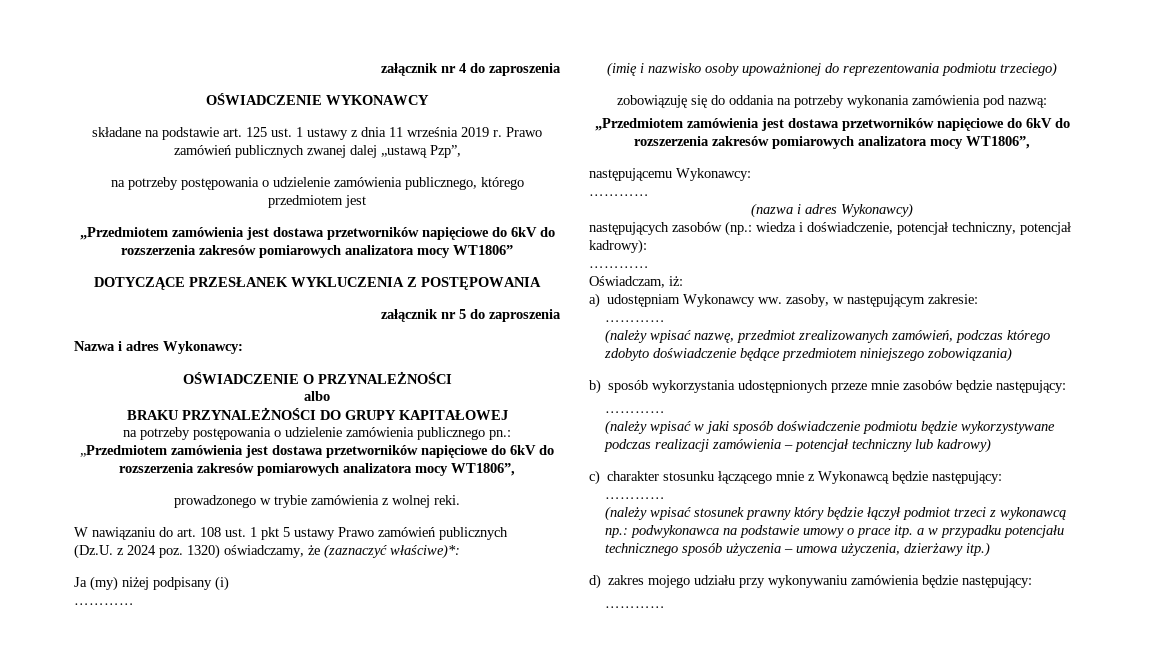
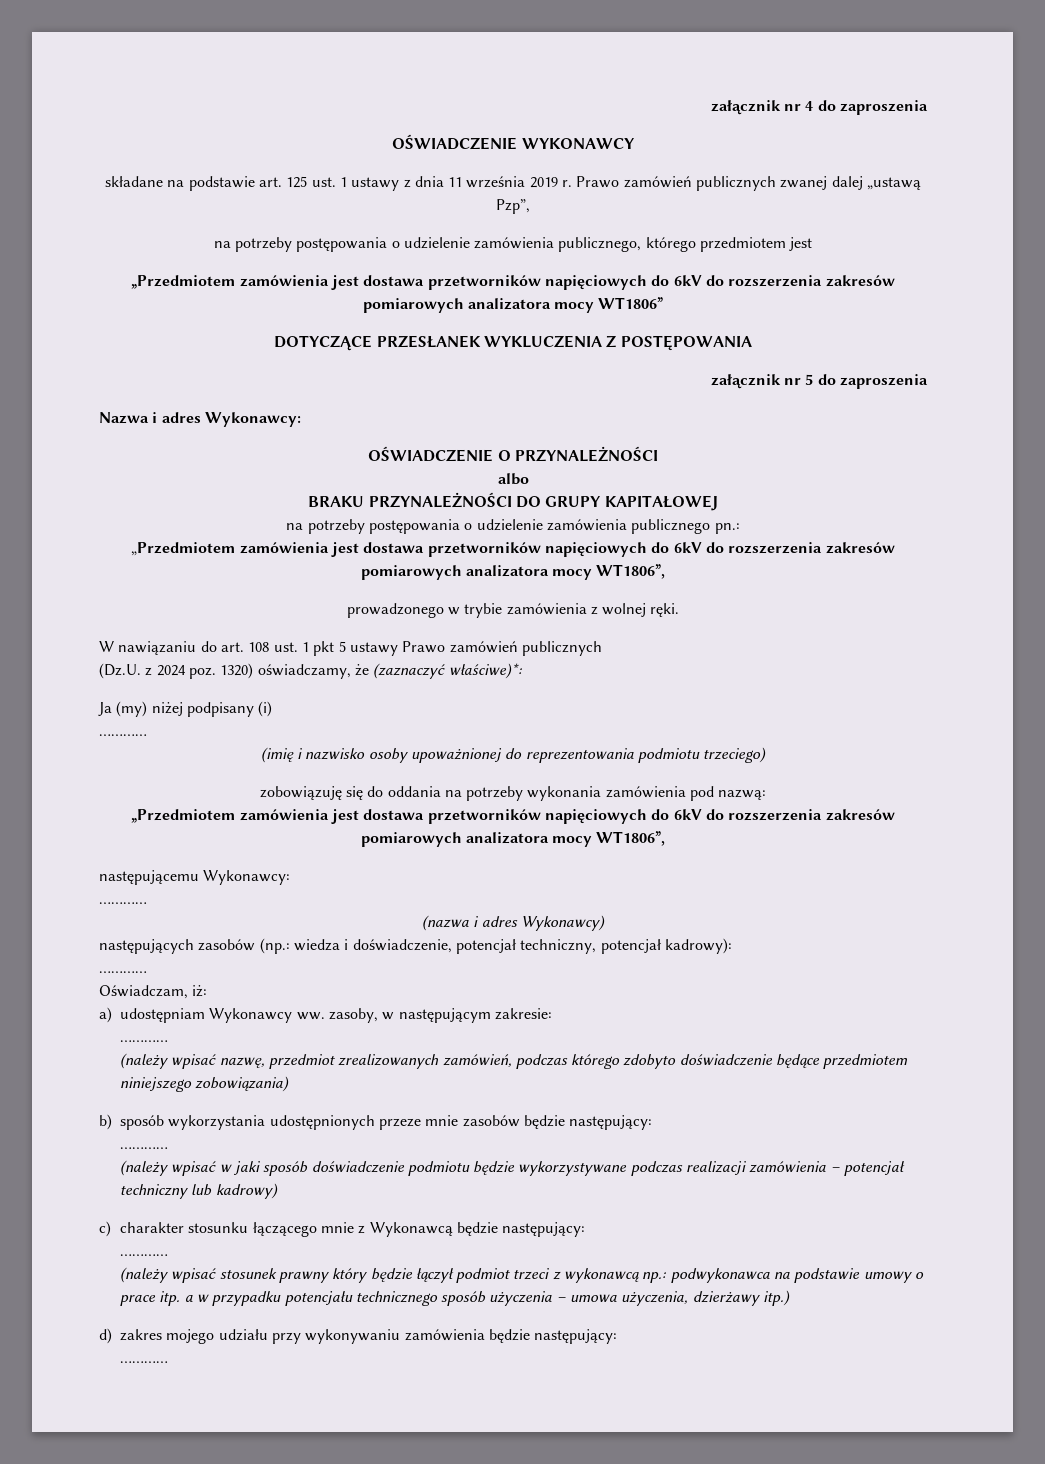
[421,227,489,240] napięciowe -> [545,275,647,290] napięciowych
[421,445,488,458] napięciowe -> [545,542,647,557] napięciowych
[434,495,460,505] reki. -> [650,603,680,617] ręki.
[936,118,1004,131] napięciowe -> [545,809,647,824] napięciowych

